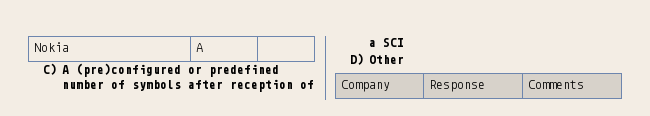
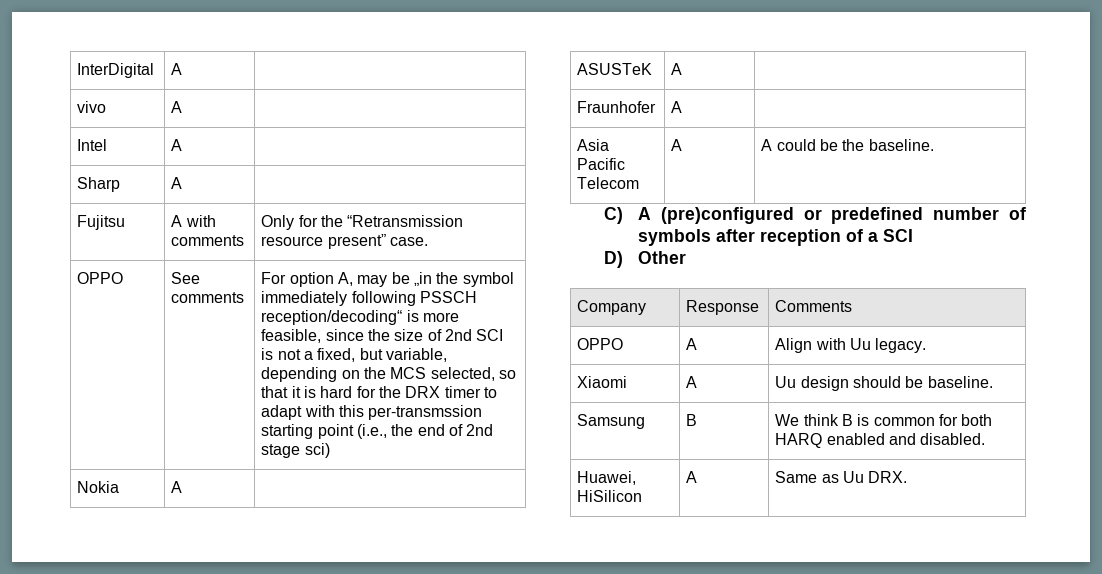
[33,42,69,52] [195,43,203,52] Nokia | A | -> [77,63,155,78] [171,63,183,75] [77,101,107,113] [171,101,183,113] [77,139,108,151] [171,139,183,151] [77,177,121,192] [171,177,183,189] [77,215,126,230] [171,215,216,227] [171,235,245,246] [261,215,464,230] [261,234,429,249] [77,272,124,284] [171,272,201,284] [171,292,245,303] [261,272,514,287] [261,291,478,306] [261,310,460,325] [261,329,504,343] [261,348,448,362] [261,367,517,382] [261,386,498,398] [261,405,483,420] [261,424,494,439] [261,443,330,458] [77,481,120,493] [171,481,183,493] [577,63,653,75] [671,63,683,75] [577,101,657,113] [671,101,683,113] [577,139,610,151] [577,158,626,170] [577,177,640,189] [671,139,683,151] [761,139,934,151] InterDigital | A | // vivo | A | // Intel | A | // Sharp | A | // Fujitsu | A with comments | Only for the “Retransmission resource present” case. // OPPO | See comments | For option A, may be „in the symbol immediately following PSSCH reception/decoding“ is more feasible, since the size of 2nd SCI is not a fixed, but variable, depending on the MCS selected, so that it is hard for the DRX timer to adapt with this per-transmssion starting point (i.e., the end of 2nd stage sci) // Nokia | A | // ASUSTeK | A | // Fraunhofer | A | // Asia Pacific Telecom | A | A could be the baseline.
(584, 84) none -> [577,338,624,350] [686,338,698,350] [775,338,927,353] [577,376,628,388] [686,376,698,388] [775,376,993,391] [577,414,646,429] [686,414,698,426] [775,414,993,426] [775,433,986,448] [577,471,637,485] [577,490,643,502] [686,471,698,483] [775,471,908,483] // OPPO | A | Align with Uu legacy. // Xiaomi | A | Uu design should be baseline. // Samsung | B | We think B is common for both HARQ enabled and disabled. // Huawei, HiSilicon | A | Same as Uu DRX.

